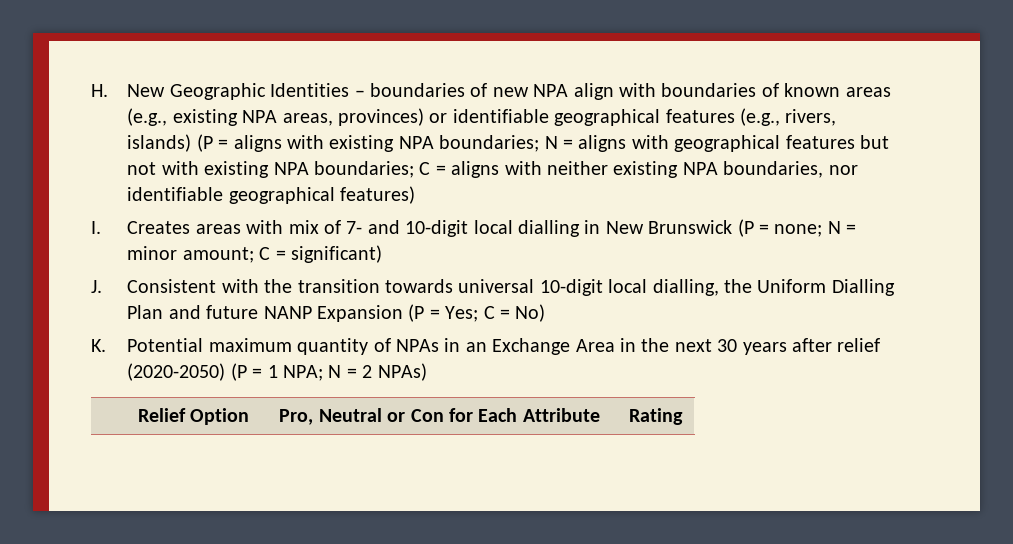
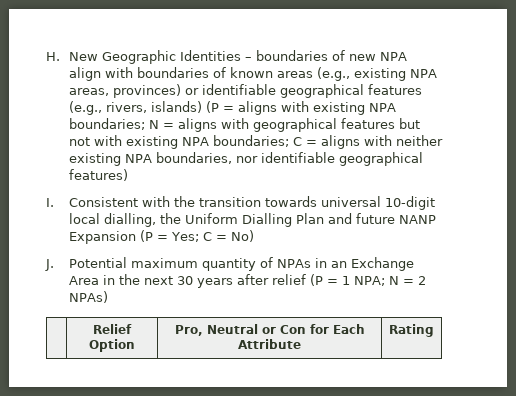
[127,219,857,237] [127,245,382,263] [91,280,102,293] Creates areas with mix of 7- and 10-digit local dialling in New Brunswick (P = none; N = minor amount; C = significant) // J. -> (54, 202) none
[91,339,106,352] K. -> [45,259,54,271] J.
[127,363,226,381] (2020-2050) -> (306, 279) none

